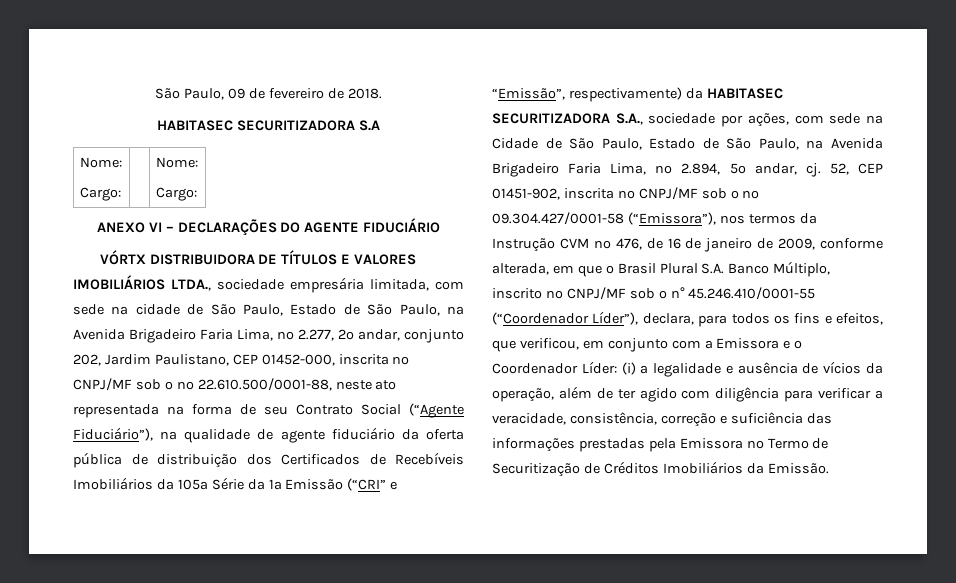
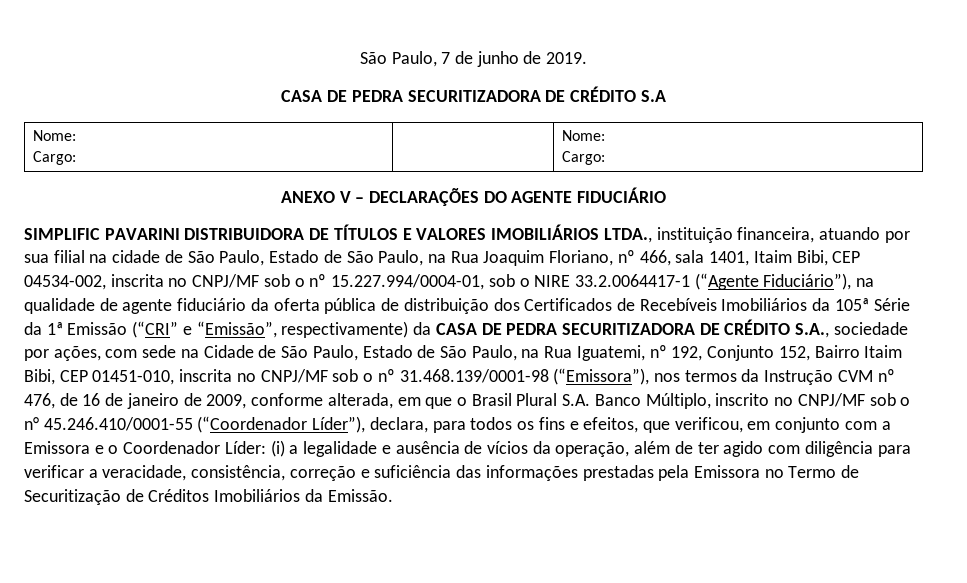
[155,88,382,100] [157,120,355,131] São Paulo, 09 de fevereiro de 2018. // HABITASEC SECURITIZADORA -> [359,51,588,67] [281,86,636,102] São Paulo, 7 de junho de 2019. // CASA DE PEDRA SECURITIZADORA DE CRÉDITO
[148,222,162,232] VI -> [339,191,351,203] V
[99,250,146,265] VÓRTX -> [24,228,180,240] SIMPLIFIC PAVARINI
[217,277,464,293] [73,304,104,315] sociedade empresária limitada, com sede -> [656,227,910,243] [24,250,85,263] instituição financeira, atuando por sua filial
[73,329,464,343] [73,354,410,366] [73,378,397,391] [73,404,401,418] Avenida Brigadeiro Faria Lima, nº 2.277, 2º andar, conjunto 202, Jardim Paulistano, CEP 01452-000, inscrita no CNPJ/MF sob o nº 22.610.500/0001-88, neste ato representada na forma de seu Contrato Social -> [450,250,861,266] [24,274,690,290] Rua Joaquim Floriano, nº 466, sala 1401, Itaim Bibi, CEP 04534-002, inscrita no CNPJ/MF sob o nº 15.227.994/0004-01, sob o NIRE 33.2.0064417-1
[706,88,783,99] [492,113,610,124] HABITASEC SECURITIZADORA -> [435,319,791,335] CASA DE PEDRA SECURITIZADORA DE CRÉDITO
[831,138,883,149] [492,163,883,177] [492,187,760,200] [492,212,624,225] Avenida Brigadeiro Faria Lima, nº 2.894, 5º andar, cj. 52, CEP 01451-902, inscrita no CNPJ/MF sob o nº 09.304.427/0001-58 -> [544,345,903,361] [24,369,549,385] Rua Iguatemi, nº 192, Conjunto 152, Bairro Itaim Bibi, CEP 01451-010, inscrita no CNPJ/MF sob o nº 31.468.139/0001-98

